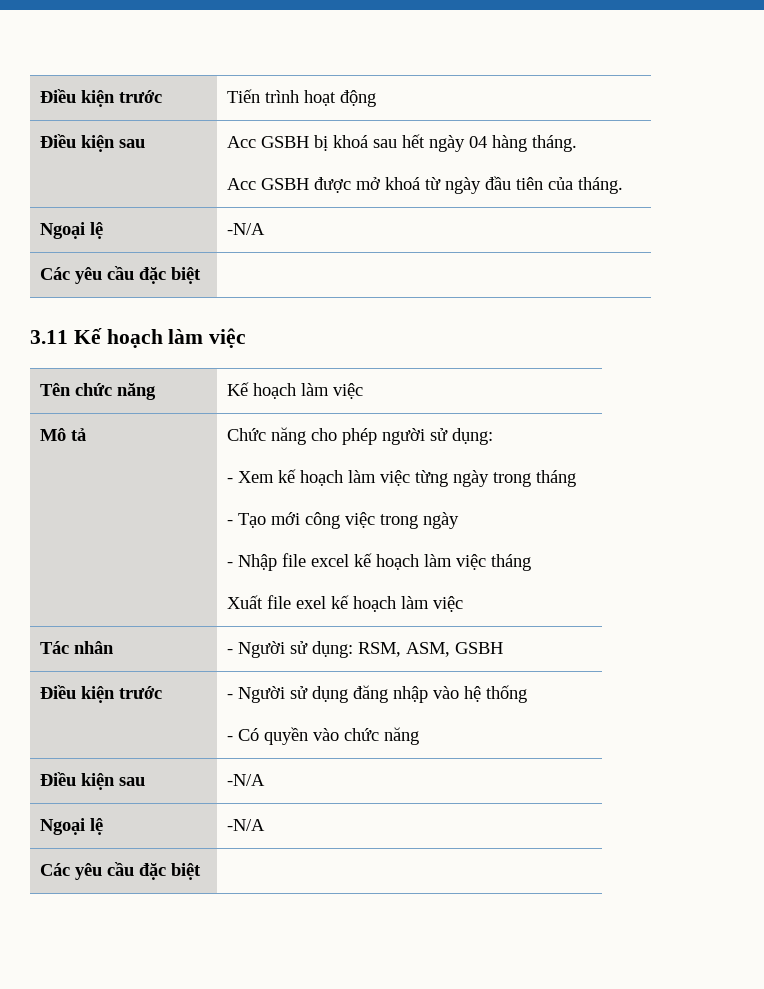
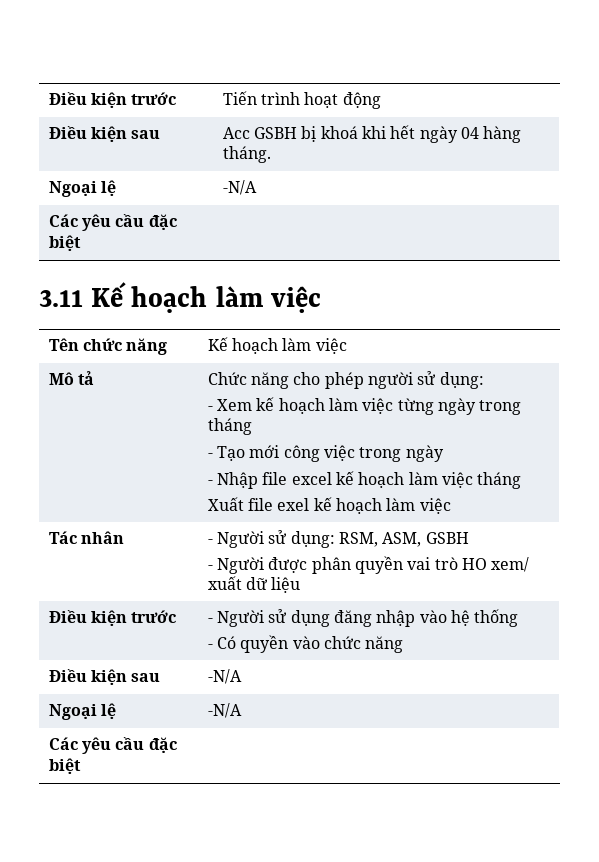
[373,139,398,148] sau -> [361,126,386,139] khi
[227,176,624,194] // Acc GSBH được mở khoá từ ngày đầu tiên của tháng. -> (271, 154) none
(504, 648) none -> [207,556,530,574] [207,576,301,593] // - Người được phân quyền vai trò HO xem/ xuất dữ liệu

